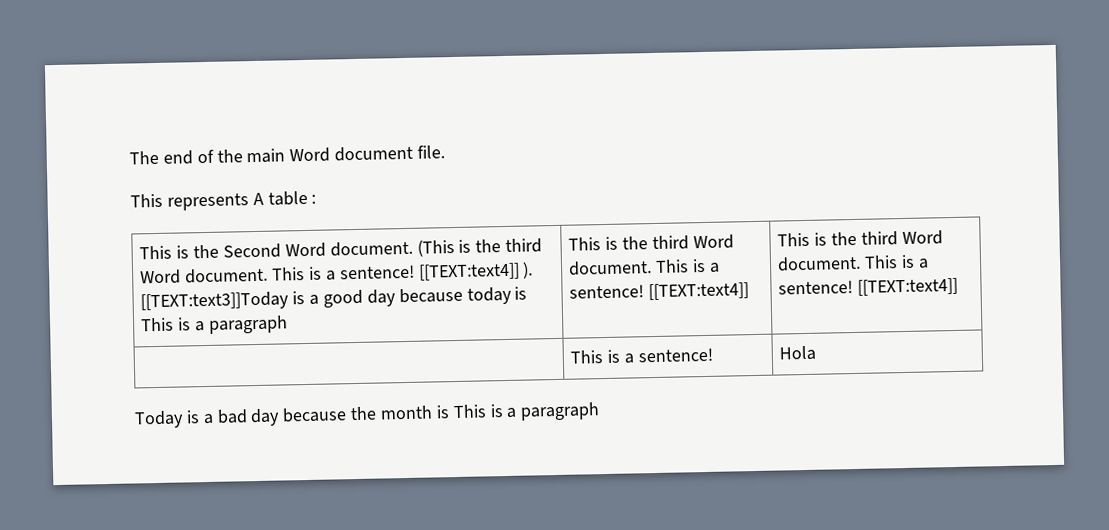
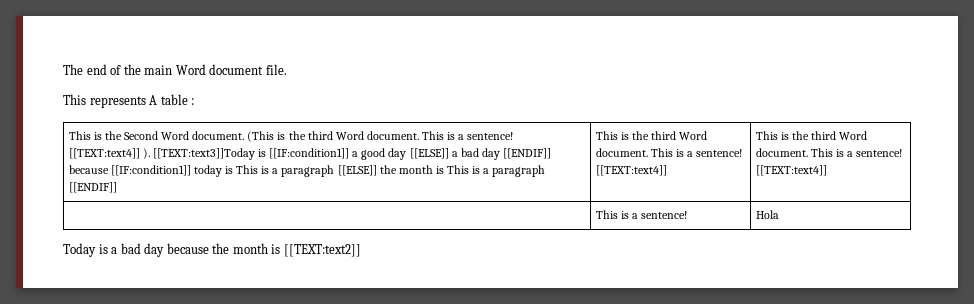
(306, 298) none -> [269,148,350,159] [[IF:condition1]]
[398,287,463,304] because -> [409,148,552,160] [68,165,191,176] [[ELSE]] a bad day [[ENDIF]] because [[IF:condition1]]
(289, 324) none -> [337,165,546,177] [68,182,117,193] [[ELSE]] the month is This is a paragraph [[ENDIF]]
[452,402,601,421] This is a paragraph -> [283,244,361,257] [[TEXT:text2]]

